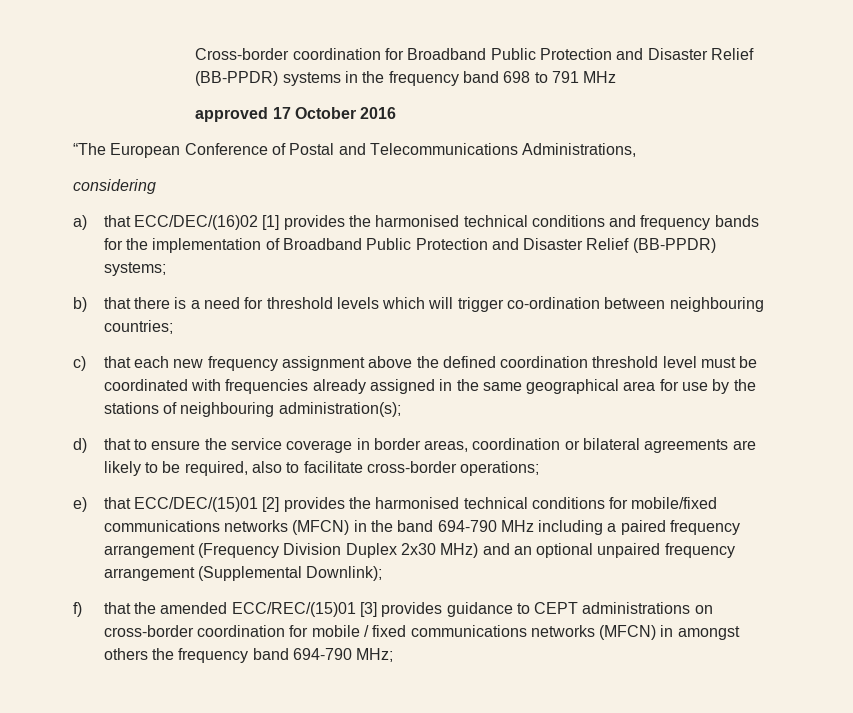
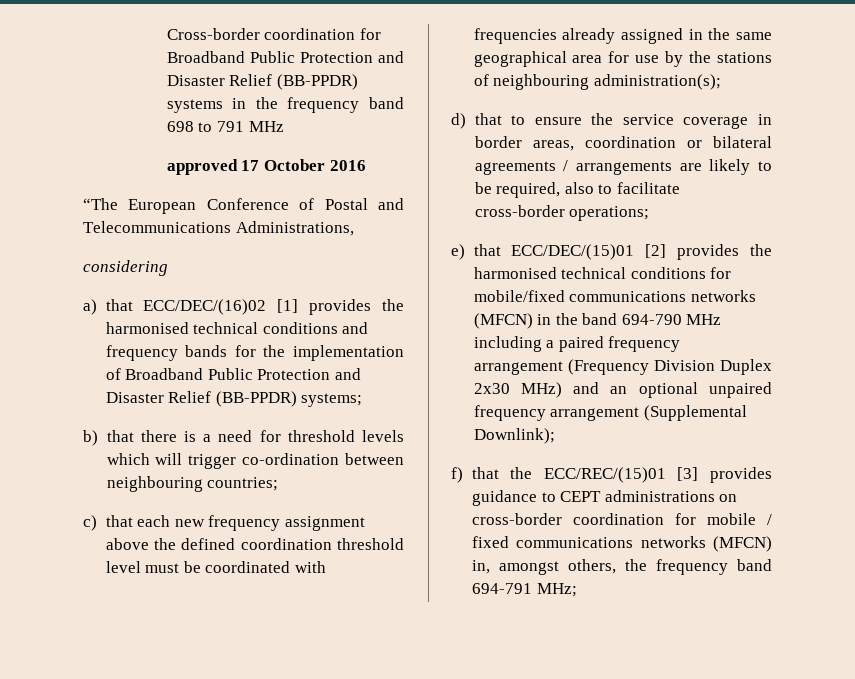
(729, 446) none -> [563,160,672,175] / arrangements
[160,602,228,614] amended -> (533, 473) none
[660,625,740,640] [103,648,352,663] in amongst others the frequency band 694-790 -> [471,559,772,575] [471,583,532,594] in, amongst others, the frequency band 694-791

